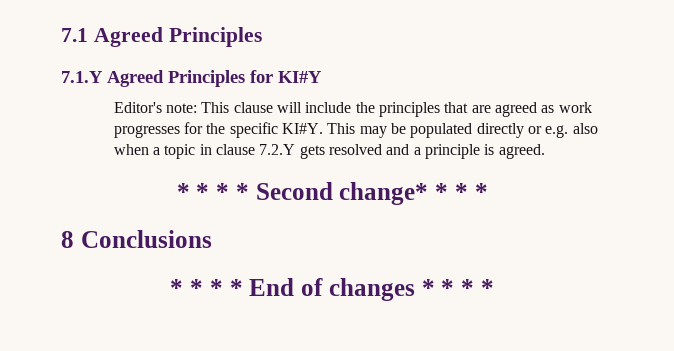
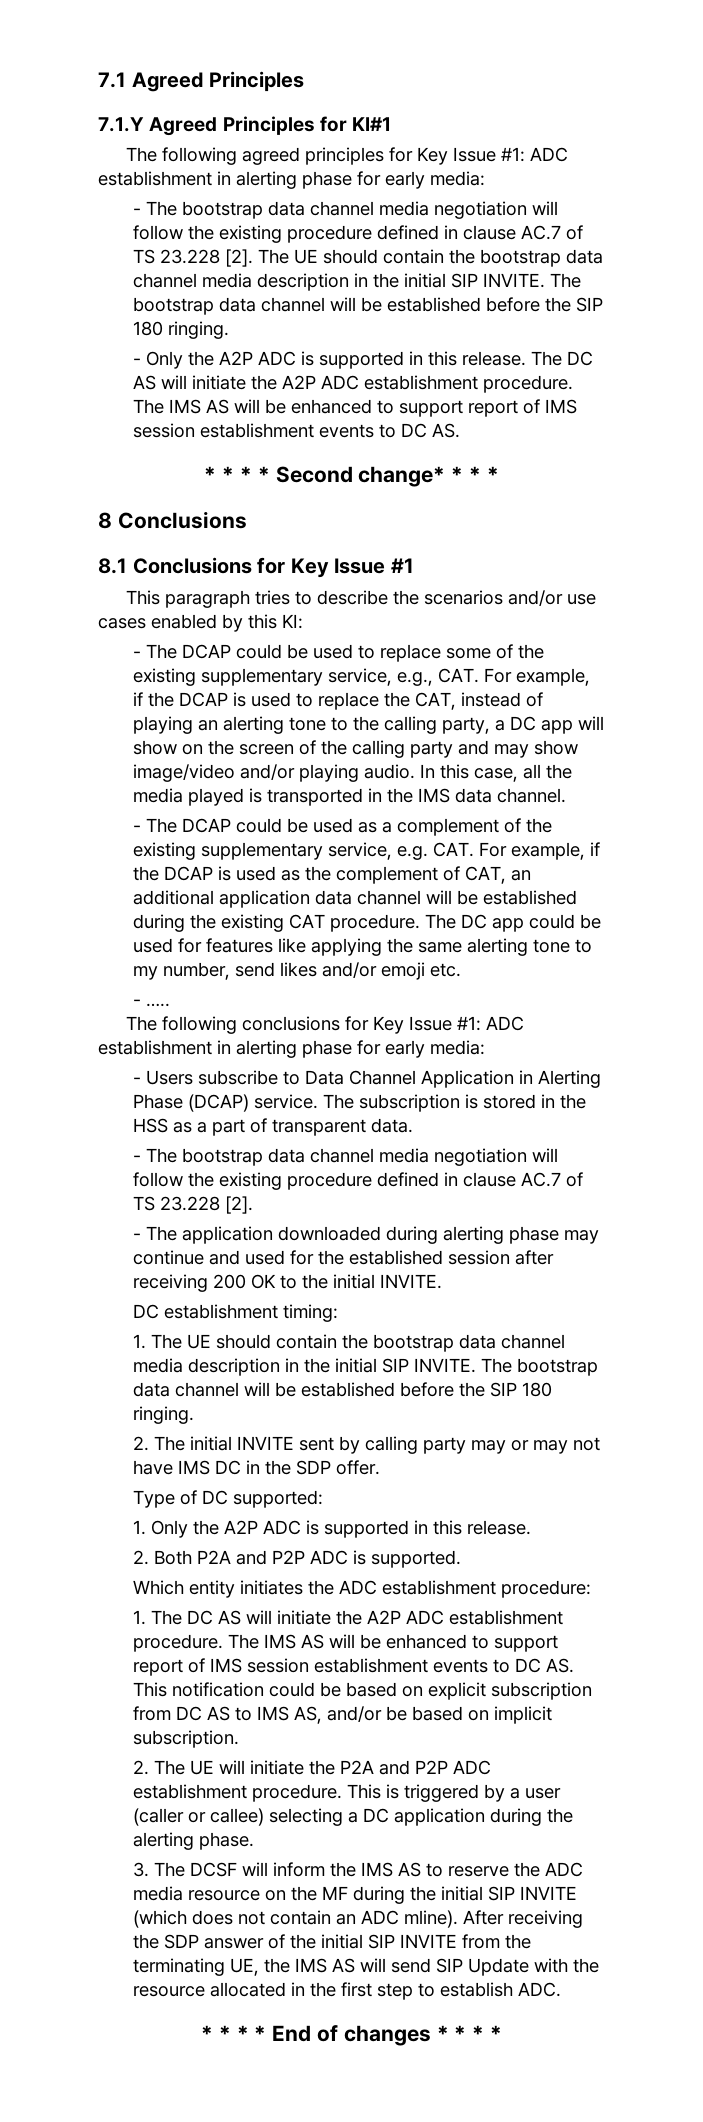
[278,71,322,83] [113,102,592,117] [113,122,598,138] [113,144,545,159] KI#Y // Editor's note: This clause will include the principles that are agreed as work progresses for the specific KI#Y. This may be populated directly or e.g. also when a topic in clause 7.2.Y gets resolved and a principle is agreed. -> [352,117,392,131] [126,147,569,165] [98,171,485,189] [133,201,559,219] [133,225,584,243] [133,249,604,267] [133,273,582,291] [133,297,604,315] [133,321,230,339] [133,351,594,369] [133,375,574,393] [133,399,578,417] [133,423,461,438] KI#1 // The following agreed principles for Key Issue #1: ADC establishment in alerting phase for early media: // - The bootstrap data channel media negotiation will follow the existing procedure defined in clause AC.7 of TS 23.228 [2]. The UE should contain the bootstrap data channel media description in the initial SIP INVITE. The bootstrap data channel will be established before the SIP 180 ringing. // - Only the A2P ADC is supported in this release. The DC AS will initiate the A2P ADC establishment procedure. The IMS AS will be enhanced to support report of IMS session establishment events to DC AS.
(212, 239) none -> [98,557,414,578] [126,590,597,608] [98,614,303,632] [133,644,545,662] [133,668,591,686] [133,692,544,710] [133,716,605,734] [133,740,579,758] [133,764,573,782] [133,788,567,806] [133,818,553,836] [133,842,601,860] [133,866,532,884] [133,890,578,908] [133,914,602,932] [133,938,593,956] [133,962,462,980] [133,999,171,1007] [126,1016,525,1034] [98,1040,485,1058] [133,1070,602,1088] [133,1094,587,1112] [133,1118,414,1136] [133,1148,559,1166] [133,1172,584,1190] [133,1196,254,1214] [133,1226,600,1244] [133,1250,555,1265] [133,1274,443,1292] [133,1304,339,1322] [133,1334,566,1352] [133,1358,599,1376] [133,1382,553,1397] [133,1406,195,1424] [133,1436,601,1454] [133,1460,381,1475] [133,1490,324,1508] [133,1520,532,1538] [133,1550,462,1568] [133,1580,592,1598] [133,1610,564,1625] [133,1634,559,1652] [133,1658,575,1676] [133,1682,593,1700] [133,1706,553,1724] [133,1730,240,1748] [133,1760,492,1775] [133,1784,562,1802] [133,1808,574,1826] [133,1832,255,1850] [133,1862,584,1877] [133,1886,578,1904] [133,1910,584,1928] [133,1934,532,1949] [133,1958,600,1976] [133,1982,562,2000] // 8.1 Conclusions for Key Issue #1 // This paragraph tries to describe the scenarios and/or use cases enabled by this KI: // - The DCAP could be used to replace some of the existing supplementary service, e.g., CAT. For example, if the DCAP is used to replace the CAT, instead of playing an alerting tone to the calling party, a DC app will show on the screen of the calling party and may show image/video and/or playing audio. In this case, all the media played is transported in the IMS data channel. // - The DCAP could be used as a complement of the existing supplementary service, e.g. CAT. For example, if the DCAP is used as the complement of CAT, an additional application data channel will be established during the existing CAT procedure. The DC app could be used for features like applying the same alerting tone to my number, send likes and/or emoji etc. // - ….. // The following conclusions for Key Issue #1: ADC establishment in alerting phase for early media: // - Users subscribe to Data Channel Application in Alerting Phase (DCAP) service. The subscription is stored in the HSS as a part of transparent data. // - The bootstrap data channel media negotiation will follow the existing procedure defined in clause AC.7 of TS 23.228 [2]. // - The application downloaded during alerting phase may continue and used for the established session after receiving 200 OK to the initial INVITE. // DC establishment timing: // 1. The UE should contain the bootstrap data channel media description in the initial SIP INVITE. The bootstrap data channel will be established before the SIP 180 ringing. // 2. The initial INVITE sent by calling party may or may not have IMS DC in the SDP offer. // Type of DC supported: // 1. Only the A2P ADC is supported in this release. // 2. Both P2A and P2P ADC is supported. // Which entity initiates the ADC establishment procedure: // 1. The DC AS will initiate the A2P ADC establishment procedure. The IMS AS will be enhanced to support report of IMS session establishment events to DC AS. This notification could be based on explicit subscription from DC AS to IMS AS, and/or be based on implicit subscription. // 2. The UE will initiate the P2A and P2P ADC establishment procedure. This is triggered by a user (caller or callee) selecting a DC application during the alerting phase. // 3. The DCSF will inform the IMS AS to reserve the ADC media resource on the MF during the initial SIP INVITE (which does not contain an ADC mline). After receiving the SDP answer of the initial SIP INVITE from the terminating UE, the IMS AS will send SIP Update with the resource allocated in the first step to establish ADC.

